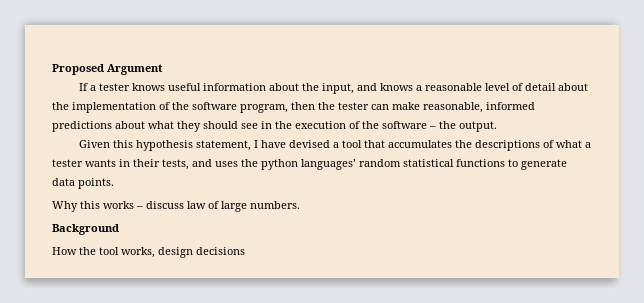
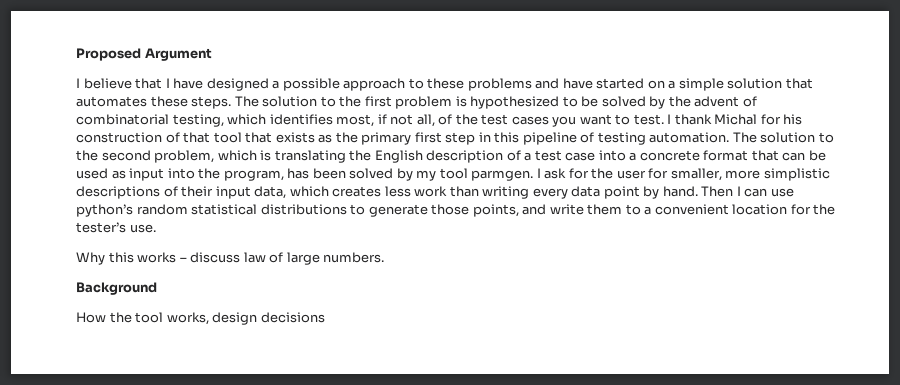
[78,83,588,94] [52,102,535,113] [52,121,497,132] [78,140,591,151] [52,159,356,170] If a tester knows useful information about the input, and knows a reasonable level of detail about the implementation of the software program, then the tester can make reasonable, informed predictions about what they should see in the execution of the software – the output. // Given this hypothesis statement, I have devised a tool that accumulates the descriptions of what a tester wants in their tests, and uses the python languages’ -> [76,78,813,91] [76,96,757,109] [76,114,803,127] [76,132,834,145] [76,150,826,163] [76,168,830,181] [76,186,794,199] [76,204,133,217] I believe that I have designed a possible approach to these problems and have started on a simple solution that automates these steps. The solution to the first problem is hypothesized to be solved by the advent of combinatorial testing, which identifies most, if not all, of the test cases you want to test. I thank Michal for his construction of that tool that exists as the primary first step in this pipeline of testing automation. The solution to the second problem, which is translating the English description of a test case into a concrete format that can be used as input into the program, has been solved by my tool parmgen. I ask for the user for smaller, more simplistic descriptions of their input data, which creates less work than writing every data point by hand. Then I can use python’s
[456,159,505,167] functions -> [260,204,347,215] distributions
[52,178,114,189] data points. -> [431,204,836,217] [76,222,156,233] those points, and write them to a convenient location for the tester’s use.

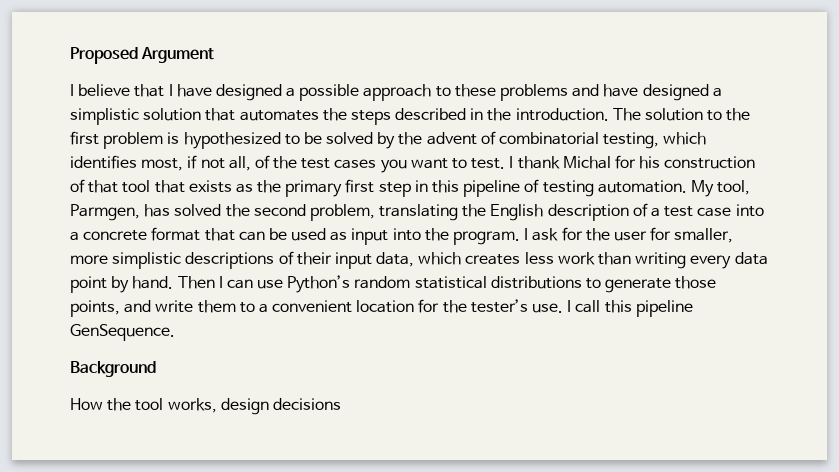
[596,78,813,91] [76,96,232,109] started on a simple solution that automates these steps. -> [642,84,722,101] [70,108,609,125] designed a simplistic solution that automates the steps described in the introduction.
[732,132,834,143] The solution to -> [690,180,751,197] [70,204,222,221] My tool, Parmgen, has solved
[217,150,272,161] which is -> (375, 212) none
[223,168,534,181] program, has been solved by my tool parmgen. -> [453,231,521,245] program.
[76,204,133,217] python’s -> [287,275,351,293] Python’s
[76,252,385,265] // Why this works – discuss law of large numbers. -> [567,300,693,317] [70,324,175,341] I call this pipeline GenSequence.

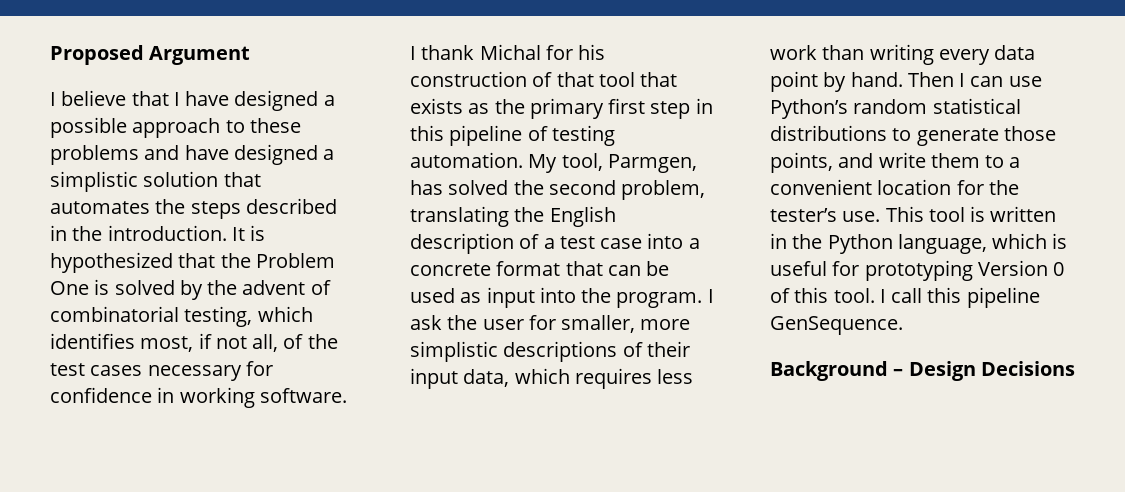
[612,108,751,121] [70,131,322,149] The solution to the first problem is hypothesized to be -> [231,225,266,241] [50,252,335,273] [50,279,110,295] It is hypothesized that the Problem One is
[380,158,506,173] you want to test. -> [147,361,273,381] [50,387,347,408] necessary for confidence in working software.
[561,227,583,241] for -> (442, 322) none
[465,254,521,265] creates -> [574,368,652,389] requires
(564, 308) none -> [885,206,1057,222] [770,233,1068,254] [770,260,1065,281] [770,287,875,303] This tool is written in the Python language, which is useful for prototyping Version 0 of this tool.
[70,398,341,415] // How the tool works, design decisions -> [893,361,1075,381] – Design Decisions

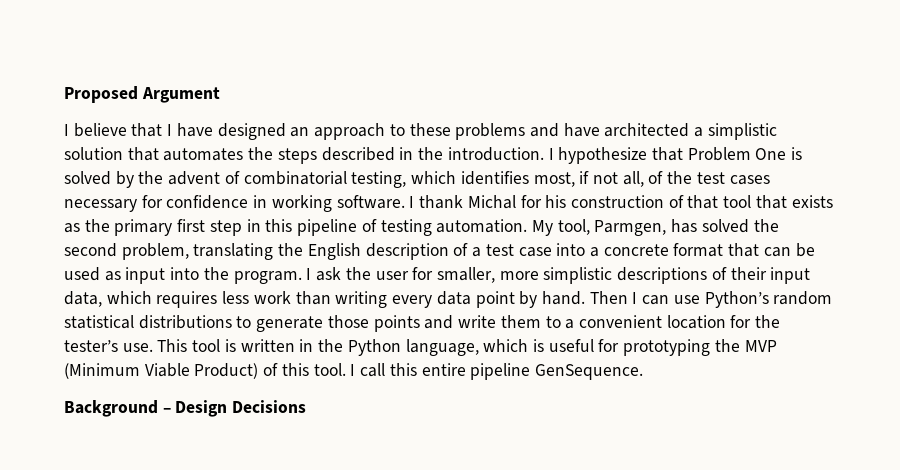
[323,95,335,106] [50,117,127,138] a possible -> [290,127,310,137] an
[233,144,318,165] designed -> [604,123,690,137] architected
[231,225,266,241] [50,252,251,273] It is hypothesized that the -> [548,147,683,164] I hypothesize that
[770,152,833,173] points, -> [373,315,420,332] points
[977,260,1065,276] Version 0 -> [714,339,777,352] [64,363,259,379] the MVP (Minimum Viable Product)
(962, 295) none -> [421,363,466,376] entire

